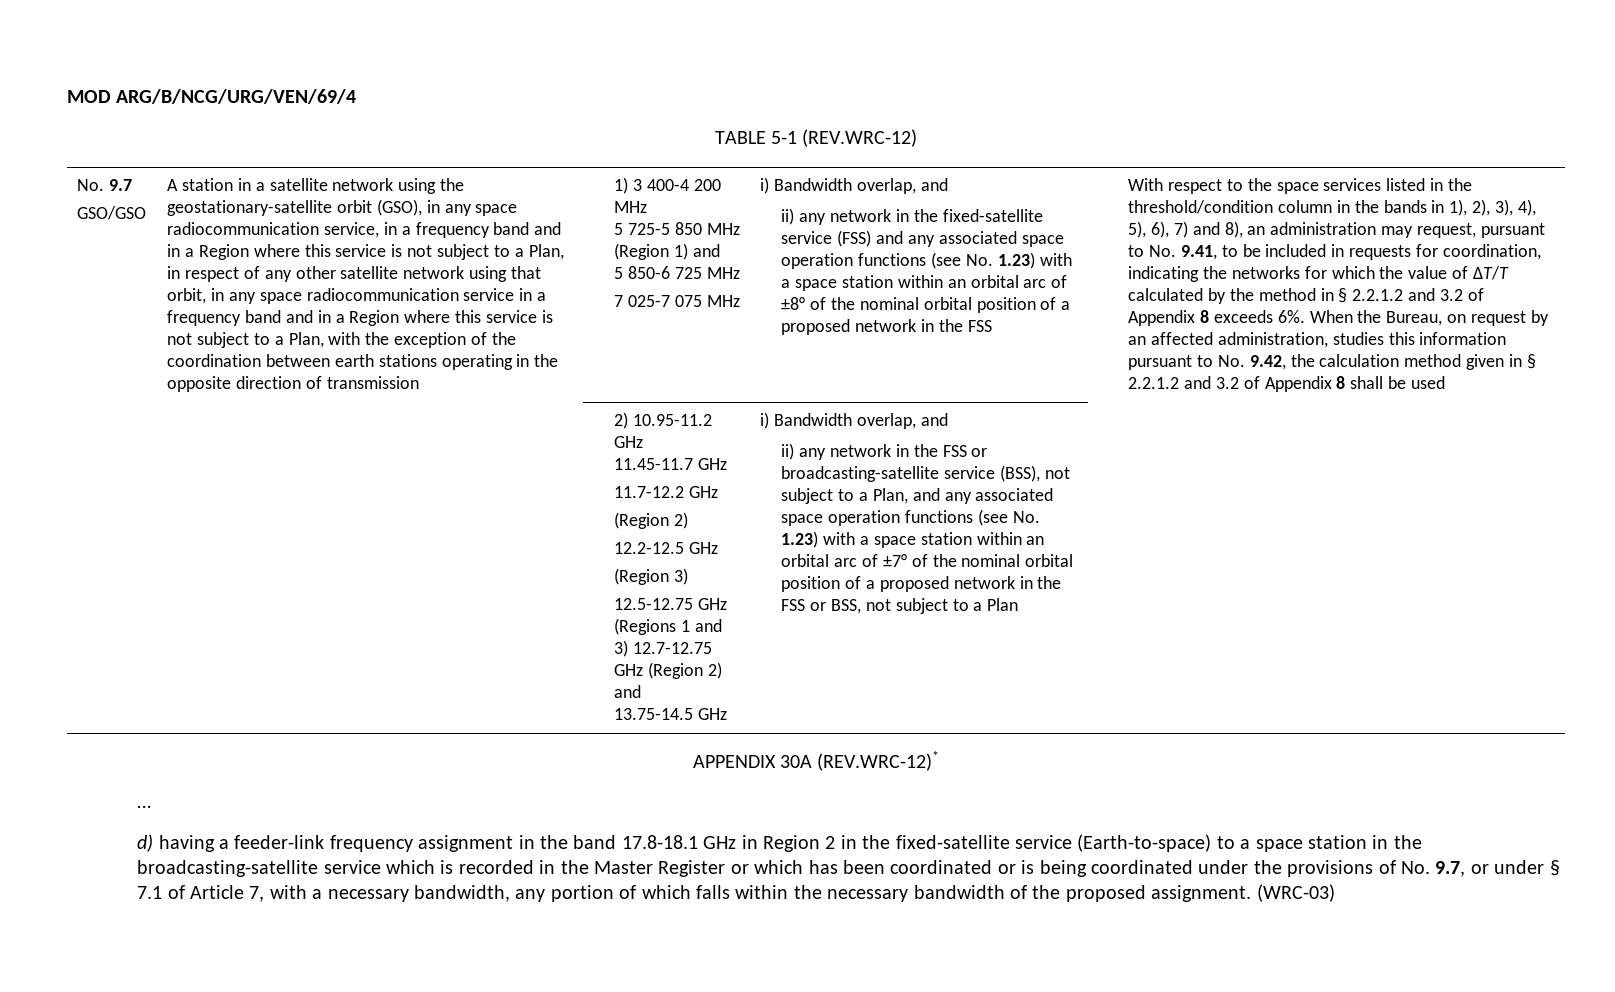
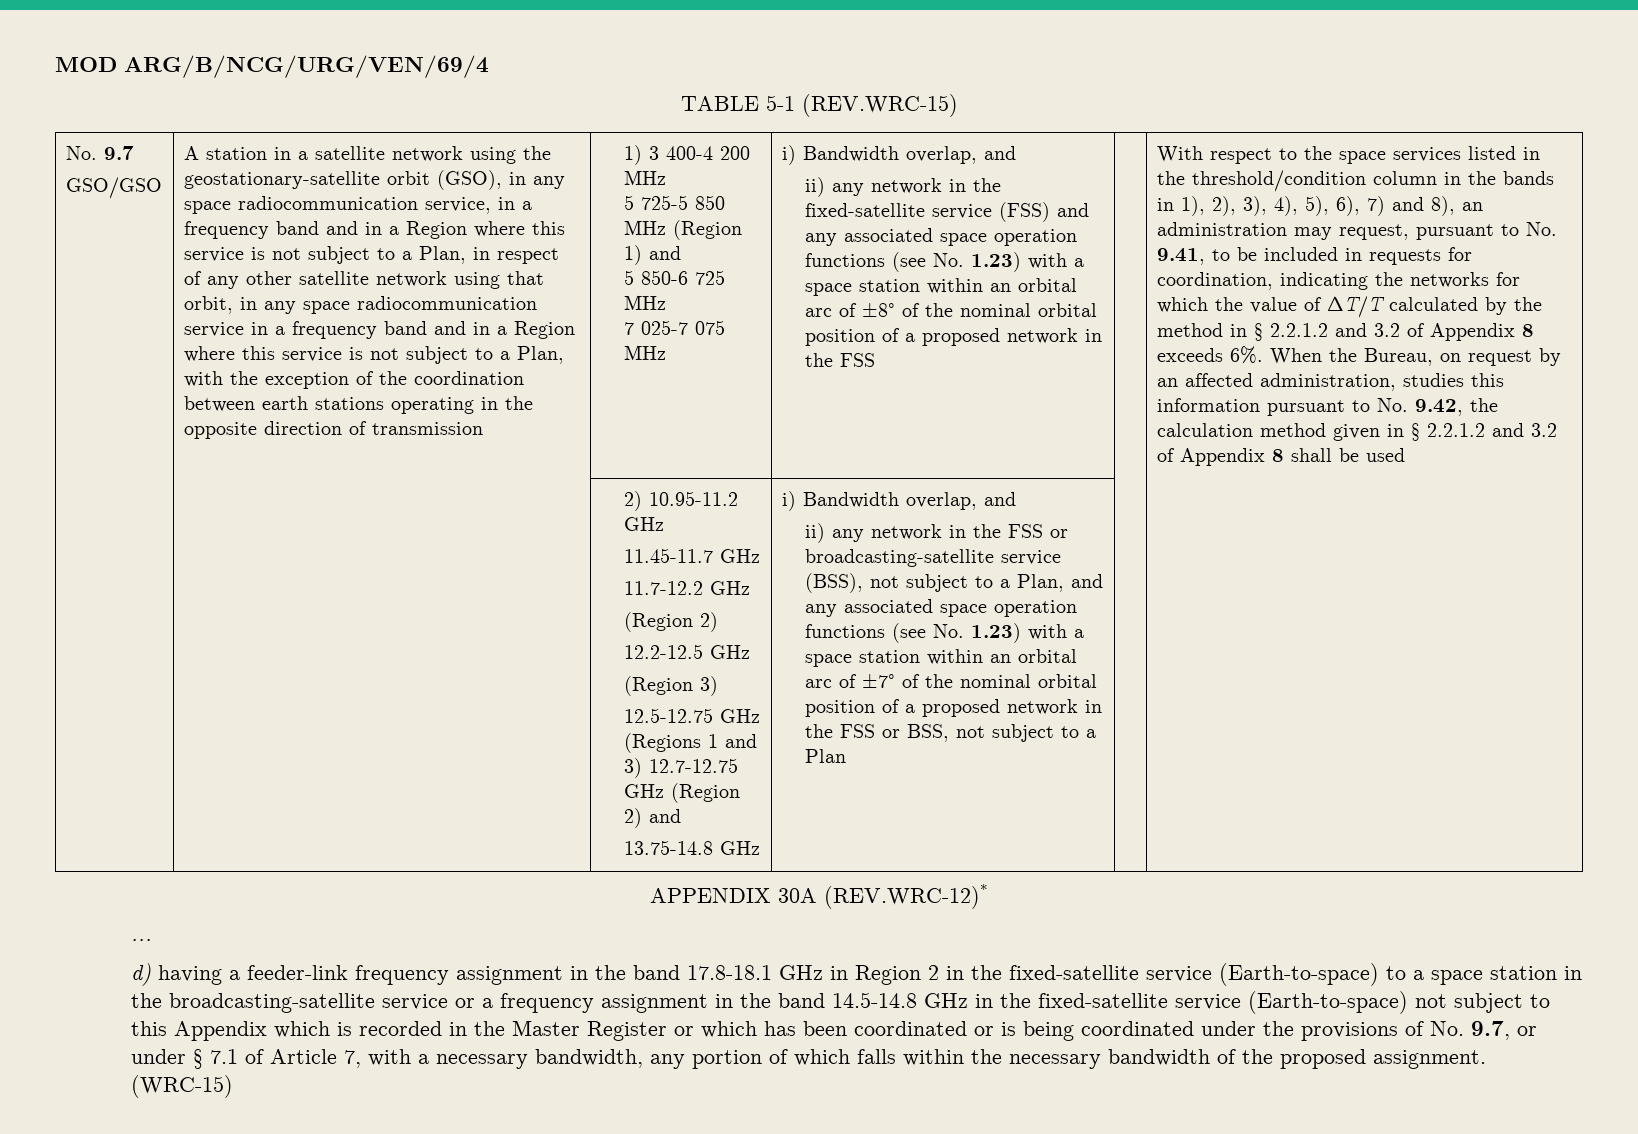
[802,129,918,147] (REV.WRC-12) -> [801,94,958,117] (REV.WRC-15)
[614,708,694,720] 13.75-14.5 -> [623,840,713,855] 13.75-14.8
(381, 867) none -> [455,991,1551,1014] [131,1021,268,1041] or a frequency assignment in the band 14.5-14.8 GHz in the fixed-satellite service (Earth-to-space) not subject to this Appendix
[1256,884,1335,902] (WRC-03) -> [131,1075,234,1098] (WRC-15)

